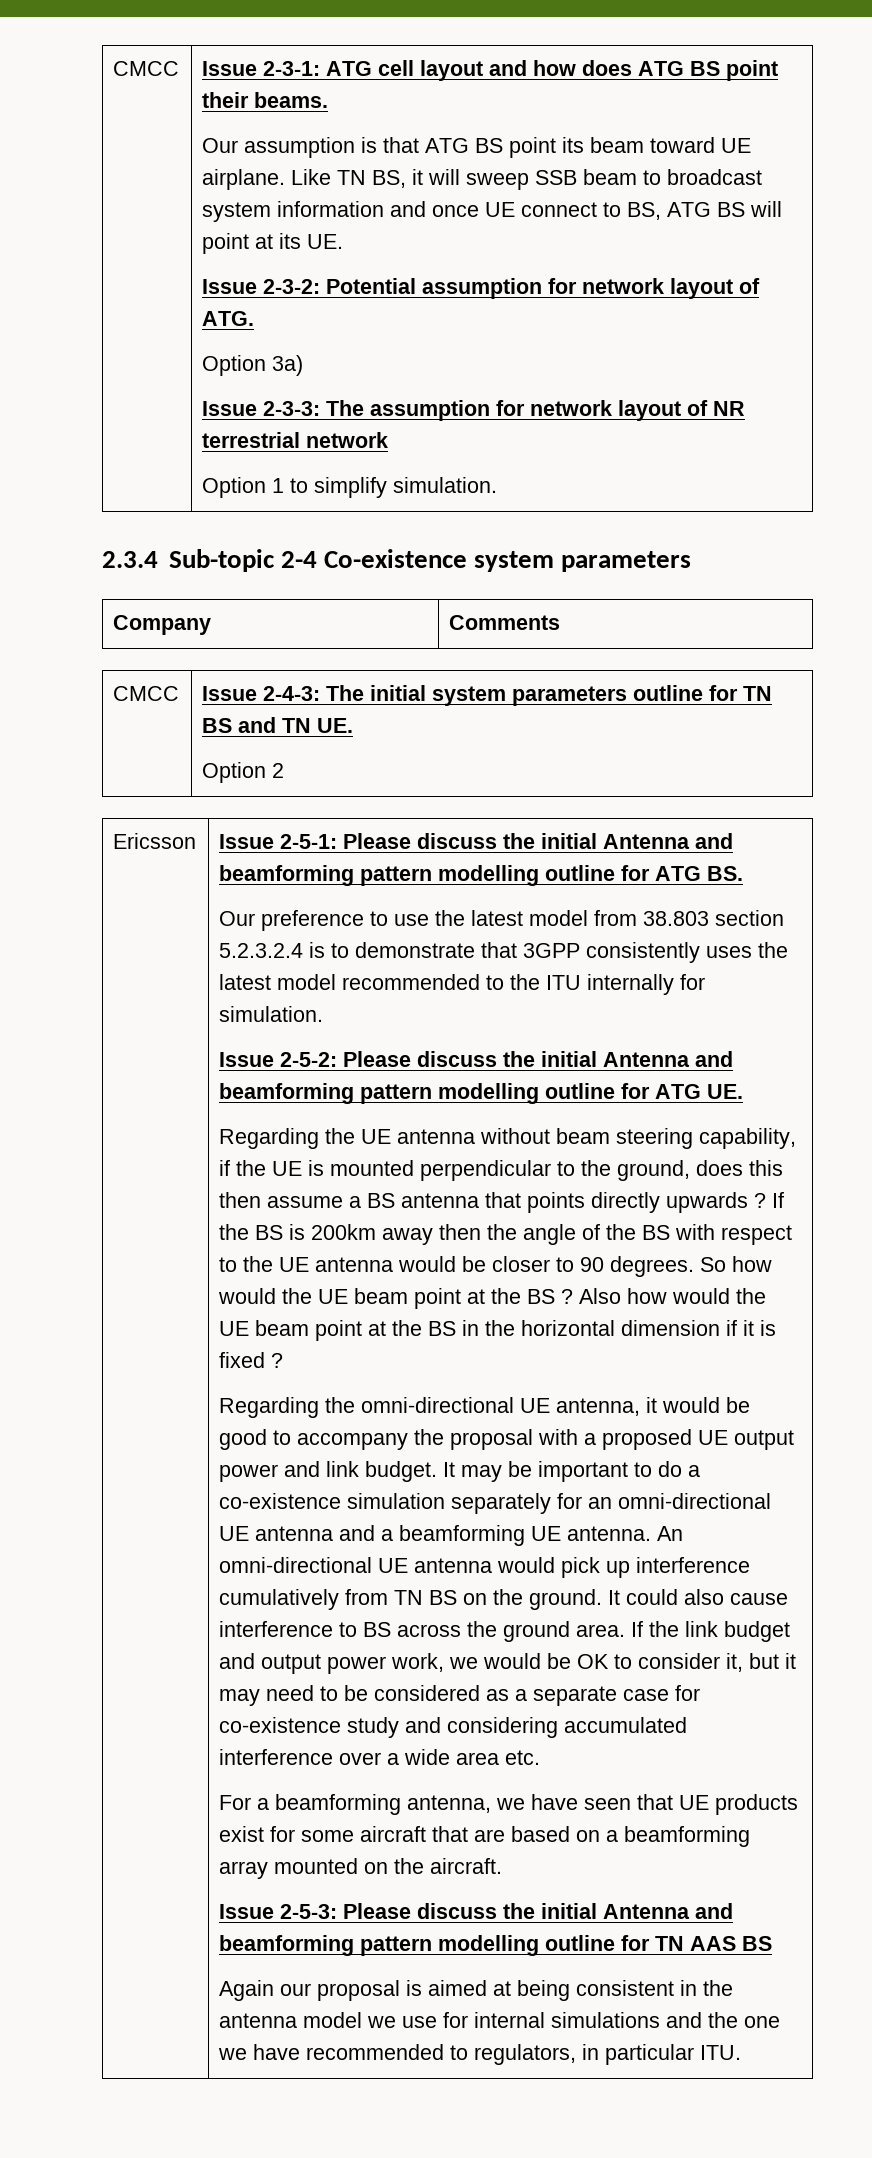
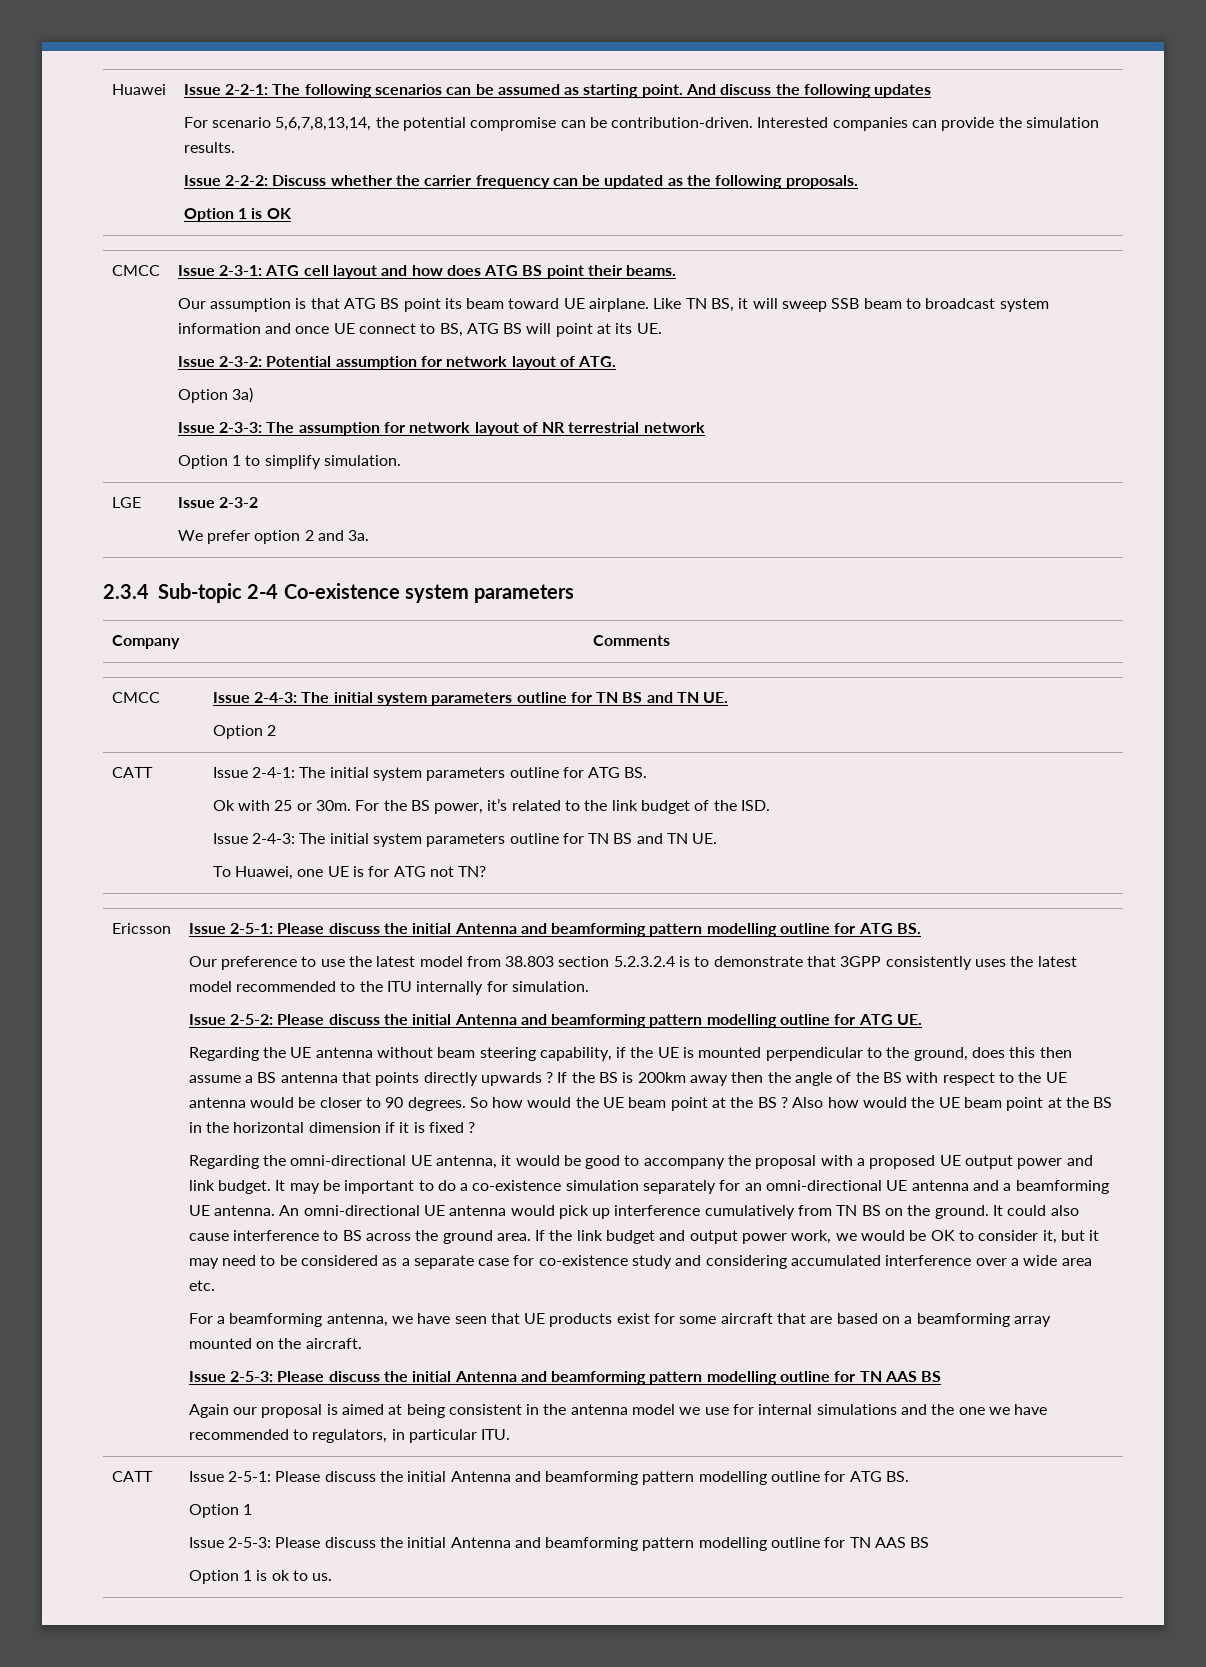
(113, 68) none -> [111,84,166,95] [183,84,932,98] [183,117,1100,131] [183,142,235,153] [183,175,858,189] [183,208,292,222] Huawei | Issue 2-2-1: The following scenarios can be assumed as starting point. And discuss the following updates // For scenario 5,6,7,8,13,14, the potential compromise can be contribution-driven. Interested companies can provide the simulation results. // Issue 2-2-2: Discuss whether the carrier frequency can be updated as the following proposals. // Option 1 is OK //
(498, 485) none -> [111,497,141,508] [177,497,258,508] [177,530,370,544] // LGE | Issue 2-3-2 // We prefer option 2 and 3a.
(285, 770) none -> [111,767,153,778] [212,767,648,781] [212,798,771,814] [212,833,718,847] [212,866,487,880] // CATT | Issue 2-4-1: The initial system parameters outline for ATG BS. // Ok with 25 or 30m. For the BS power, it’s related to the link budget of the ISD. // Issue 2-4-3: The initial system parameters outline for TN BS and TN UE. // To Huawei, one UE is for ATG not TN?
(742, 2052) none -> [111,1471,153,1482] [188,1471,910,1485] [188,1504,252,1518] [188,1537,930,1551] [188,1570,333,1584] // CATT | Issue 2-5-1: Please discuss the initial Antenna and beamforming pattern modelling outline for ATG BS. // Option 1 // Issue 2-5-3: Please discuss the initial Antenna and beamforming pattern modelling outline for TN AAS BS // Option 1 is ok to us.

